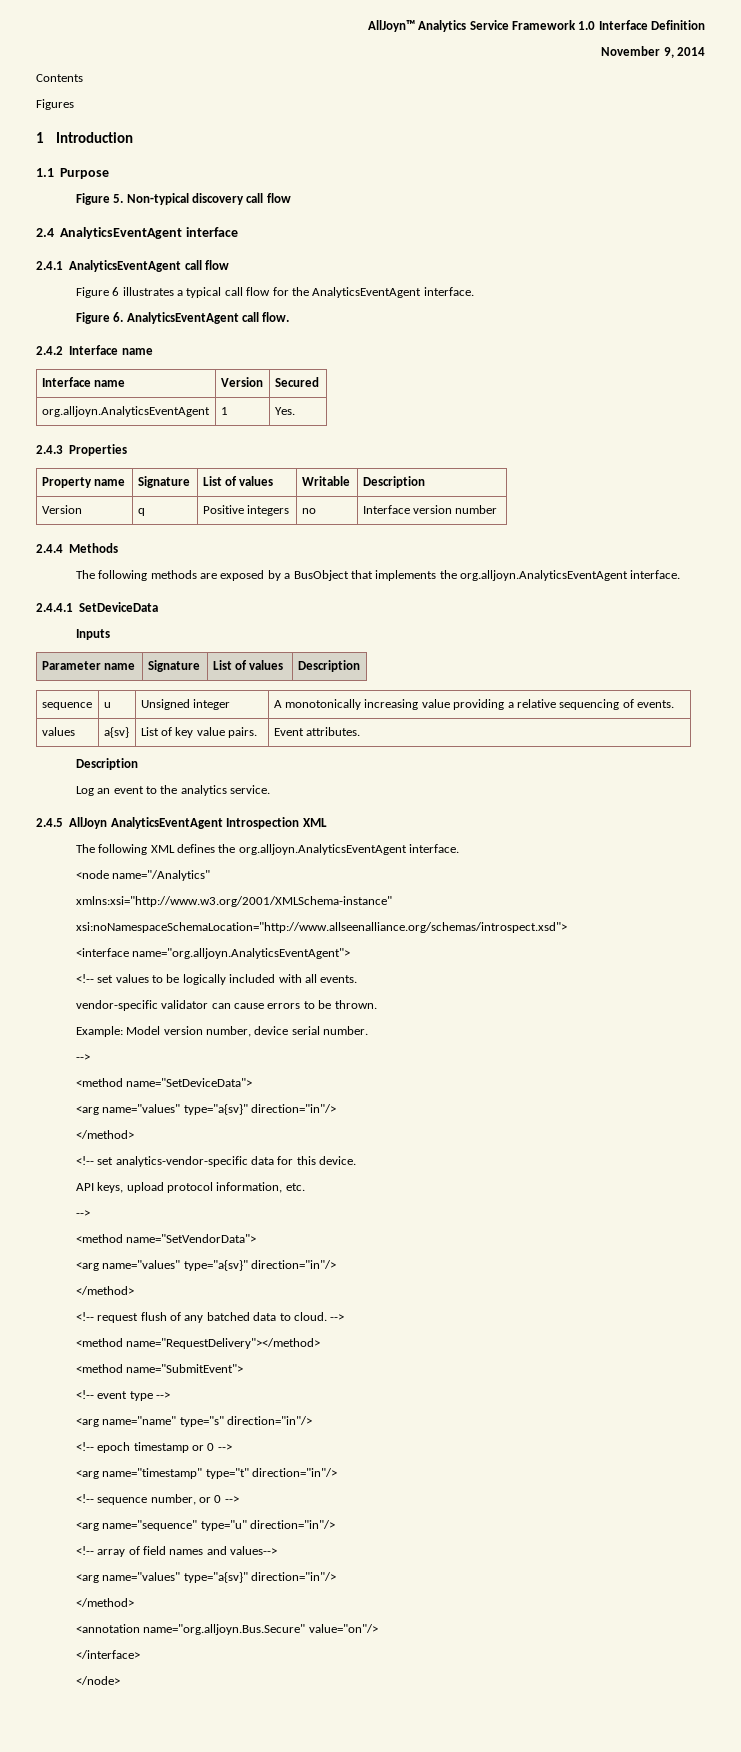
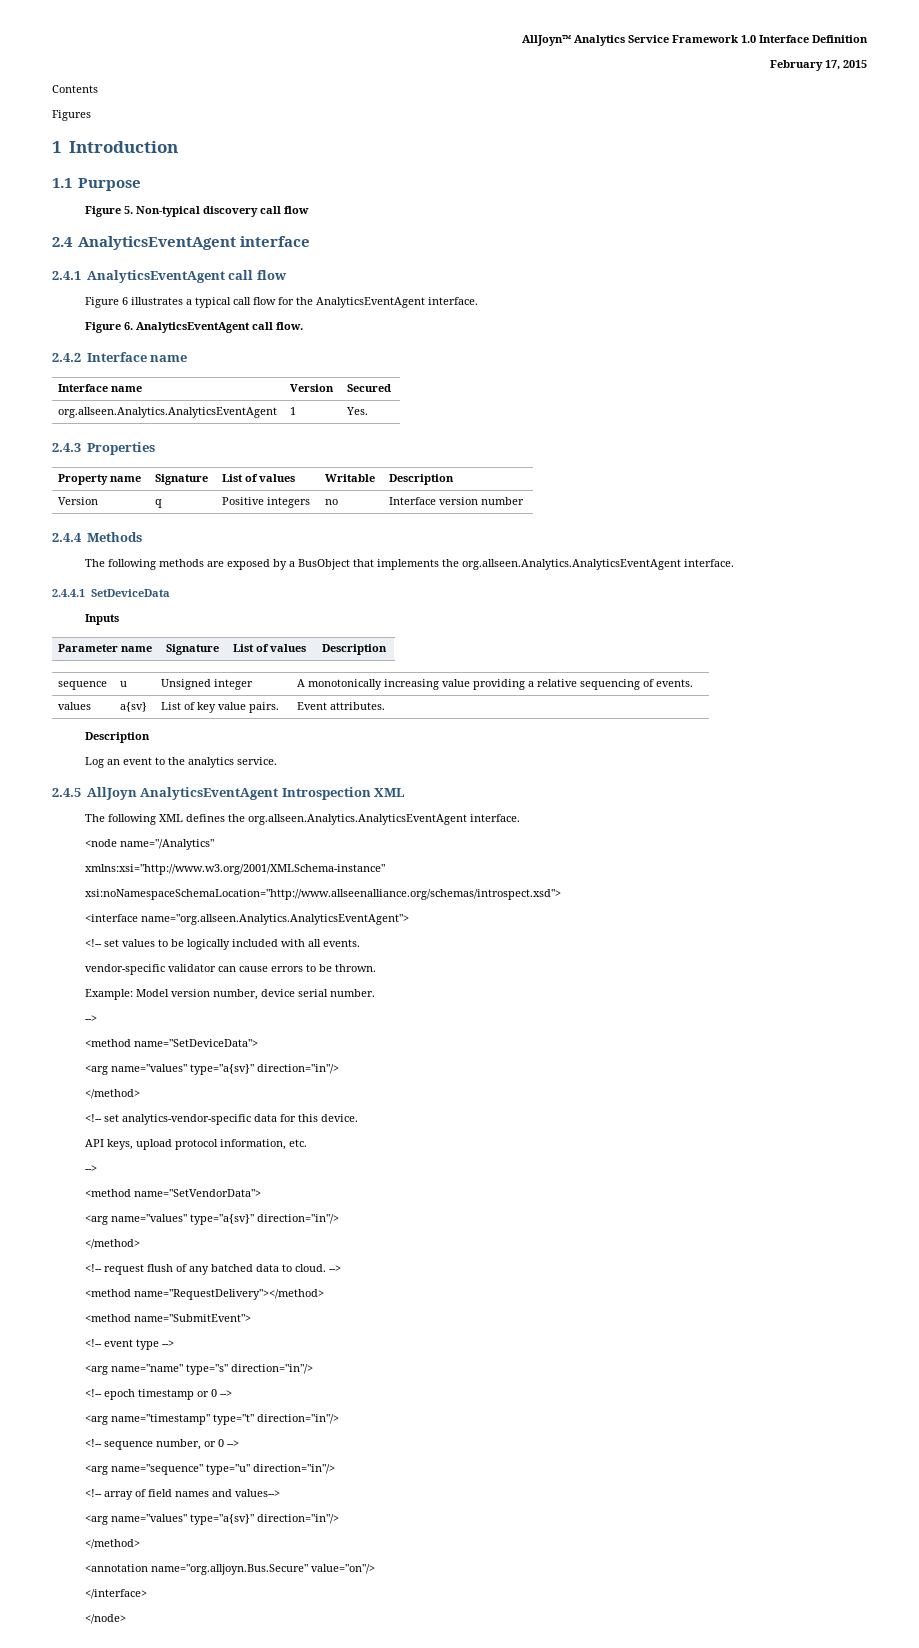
[601,46,705,58] November 9, 2014 -> [770,60,867,71] February 17, 2015
[41,406,210,417] org.alljoyn.AnalyticsEventAgent -> [58,407,278,418] org.allseen.Analytics.AnalyticsEventAgent
[460,570,629,581] org.alljoyn.AnalyticsEventAgent -> [462,559,682,570] org.allseen.Analytics.AnalyticsEventAgent
[238,844,407,855] org.alljoyn.AnalyticsEventAgent -> [248,814,468,825] org.allseen.Analytics.AnalyticsEventAgent
[132,948,351,959] name="org.alljoyn.AnalyticsEventAgent"> -> [141,914,410,925] name="org.allseen.Analytics.AnalyticsEventAgent">

